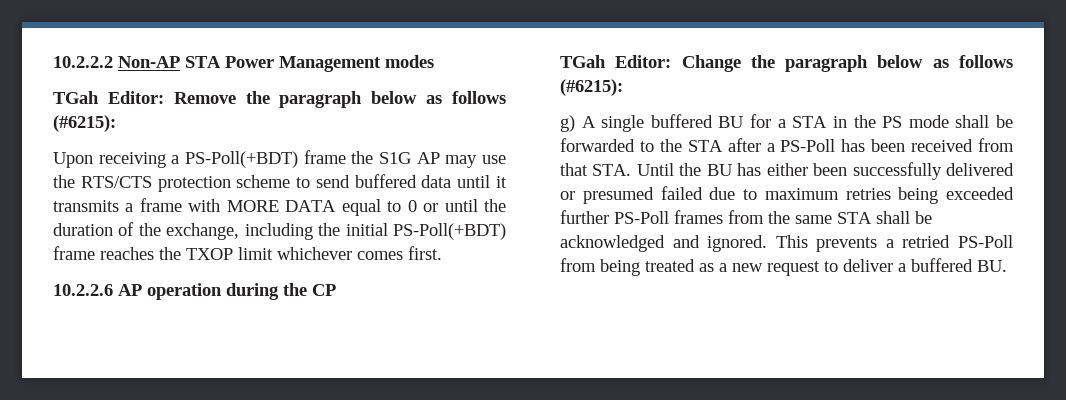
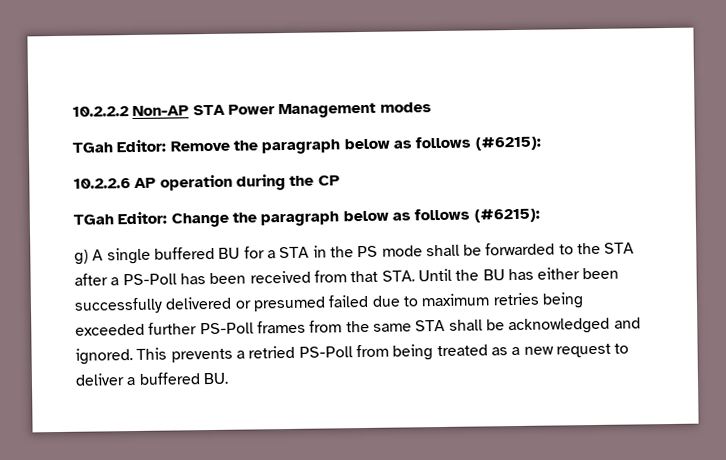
[53,150,507,168] [53,174,507,192] [53,198,506,216] [53,222,506,240] [53,246,442,260] // Upon receiving a PS-Poll(+BDT) frame the S1G AP may use the RTS/CTS protection scheme to send buffered data until it transmits a frame with MORE DATA equal to 0 or until the duration of the exchange, including the initial PS-Poll(+BDT) frame reaches the TXOP limit whichever comes first. -> (541, 143) none

